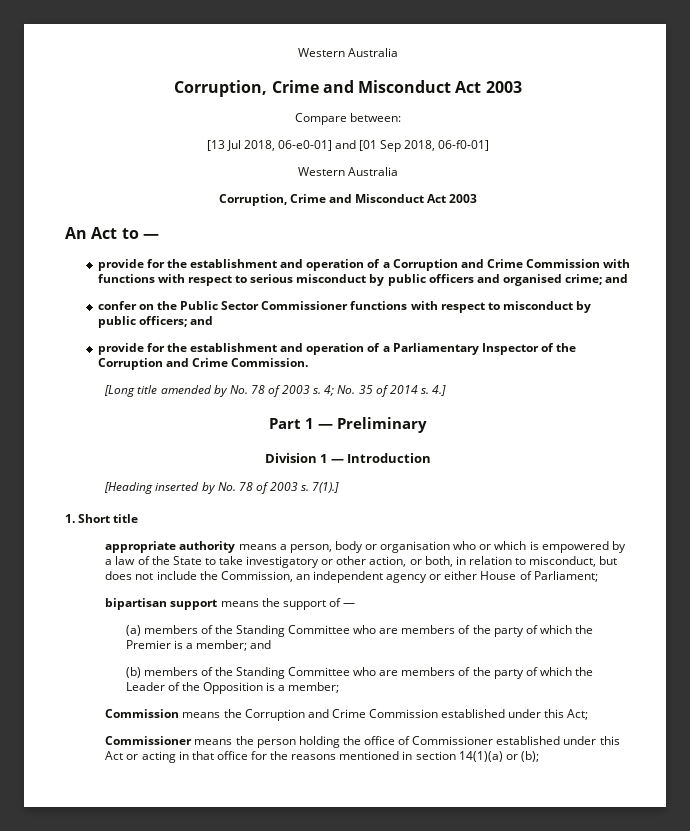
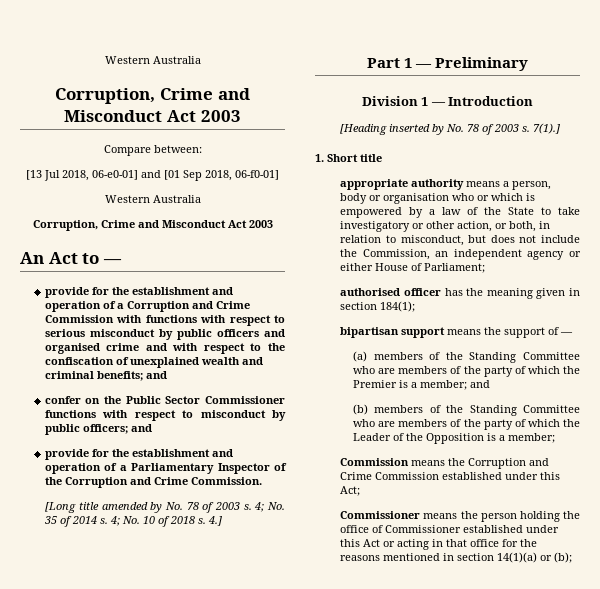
[564,274,602,285] crime; -> [106,343,285,354] [44,357,263,368] [44,371,143,381] crime and with respect to the confiscation of unexplained wealth and criminal benefits;
(429, 391) none -> [110,516,207,527] 4; No. 10 of 2018 s.
(598, 576) none -> [340,288,580,299] [340,301,416,312] // authorised officer has the meaning given in section 184(1);

